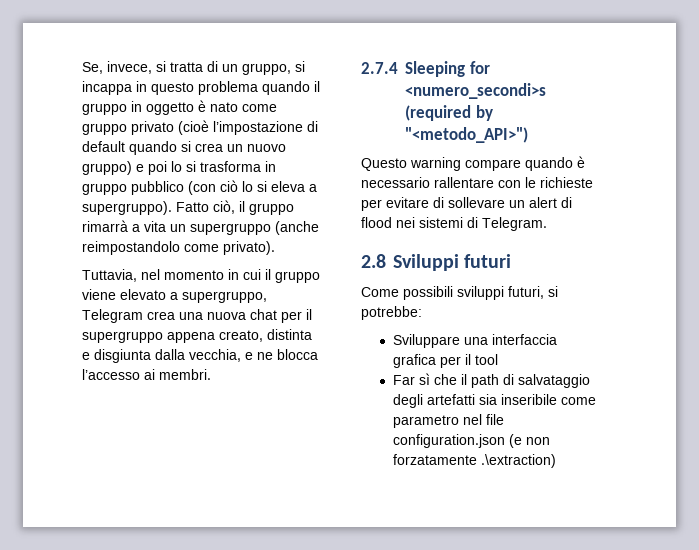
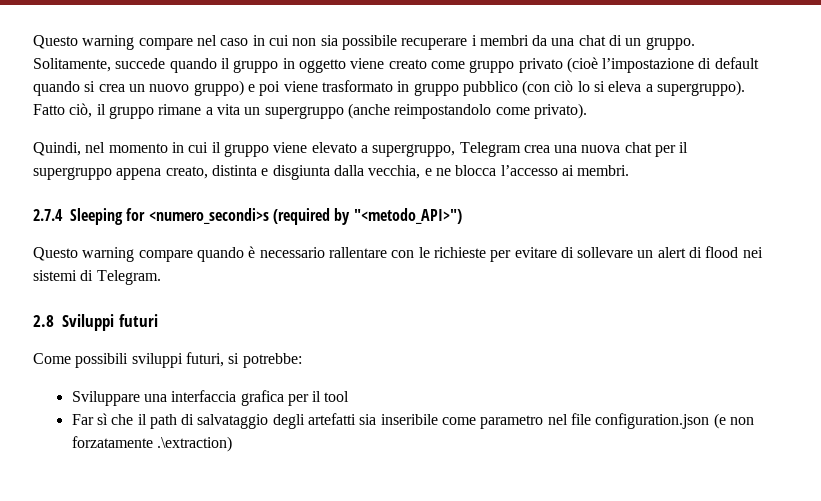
[82,61,305,75] [82,81,258,95] Se, invece, si tratta di un gruppo, si incappa in questo problema -> [33,35,695,50] [33,58,166,72] Questo warning compare nel caso in cui non sia possibile recuperare i membri da una chat di un gruppo. Solitamente, succede
[198,100,238,112] è nato -> [350,58,427,69] viene creato
[171,161,261,172] lo si trasforma -> [283,80,393,92] viene trasformato
[82,220,128,232] rimarrà -> [158,104,202,115] rimane
[82,269,137,282] Tuttavia, -> [33,142,81,156] Quindi,

